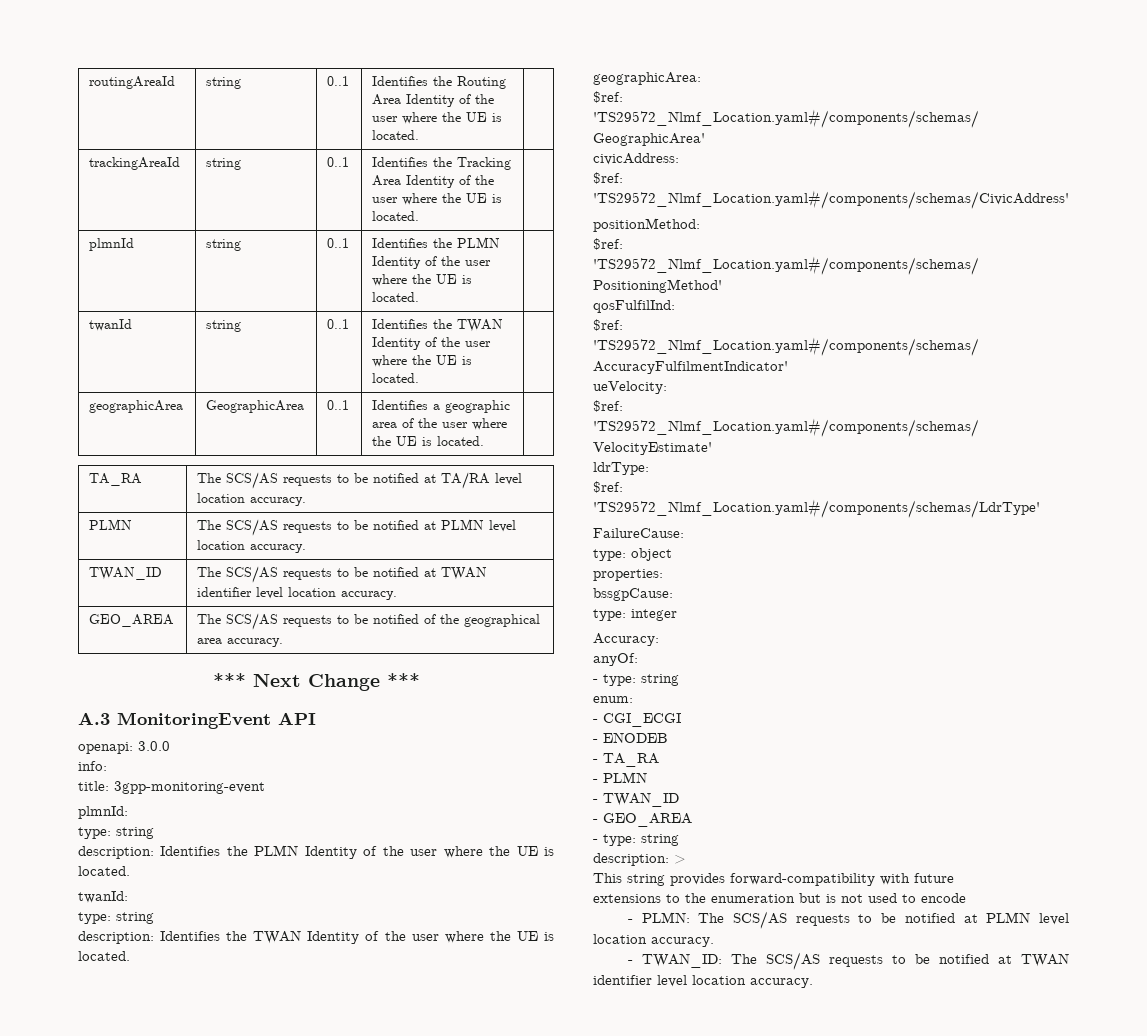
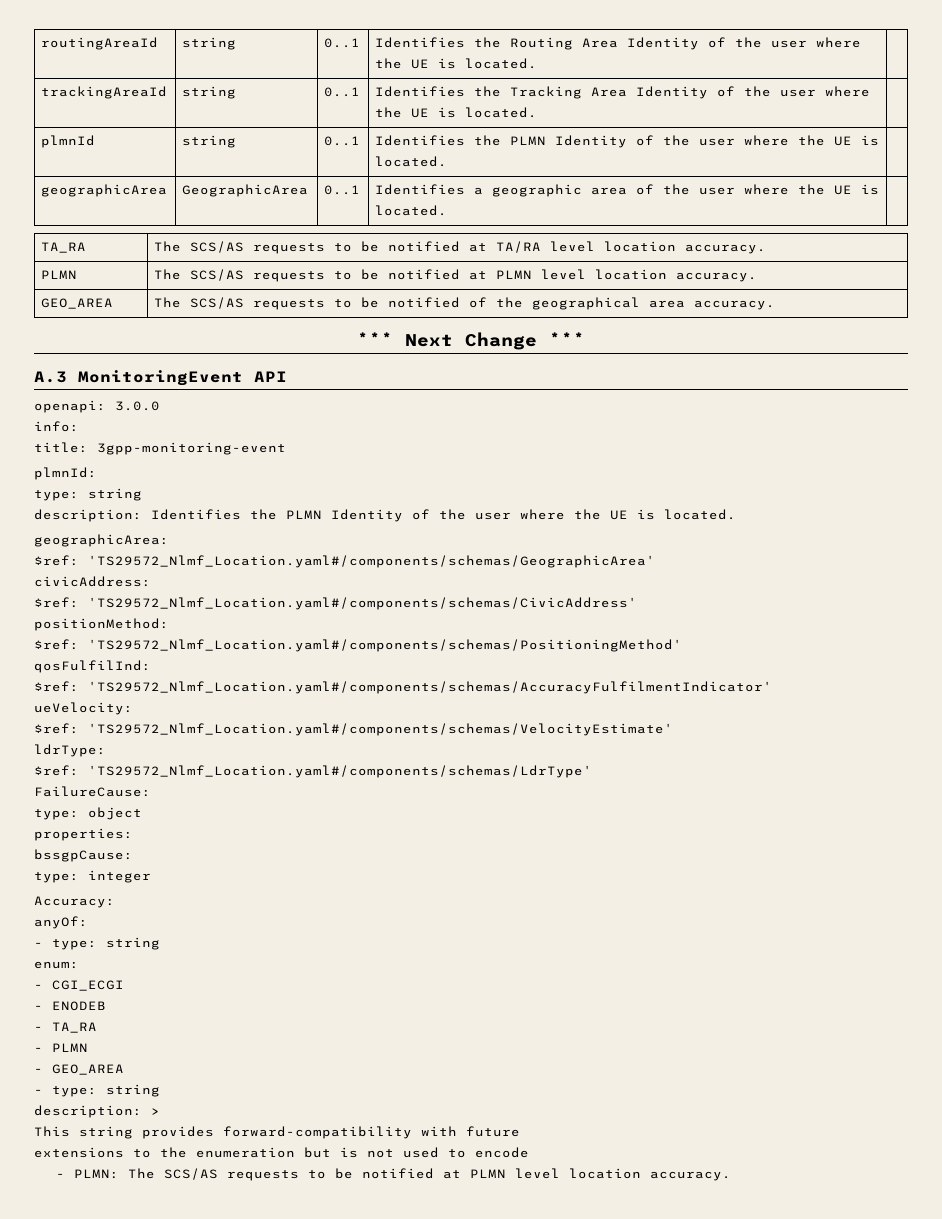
[89,319,133,331] [206,320,242,332] [327,319,350,329] [372,319,504,332] [372,337,492,350] [372,355,473,367] [372,373,420,383] // twanId | string | 0..1 | Identifies the TWAN Identity of the user where the UE is located. | -> (448, 161) none
[89,567,163,580] [197,566,488,583] [197,587,398,600] // TWAN_ID | The SCS/AS requests to be notified at TWAN identifier level location accuracy. -> (758, 277) none
[78,891,128,903] [78,912,154,924] [78,930,554,944] [78,951,130,961] // twanId: // type: string // description: Identifies the TWAN Identity of the user where the UE is located. -> (736, 514) none
[593,792,679,807] // - TWAN_ID -> (88, 1047) none
[627,952,1069,970] [593,975,813,988] // - TWAN_ID: The SCS/AS requests to be notified at TWAN identifier level location accuracy. -> (732, 1176) none

